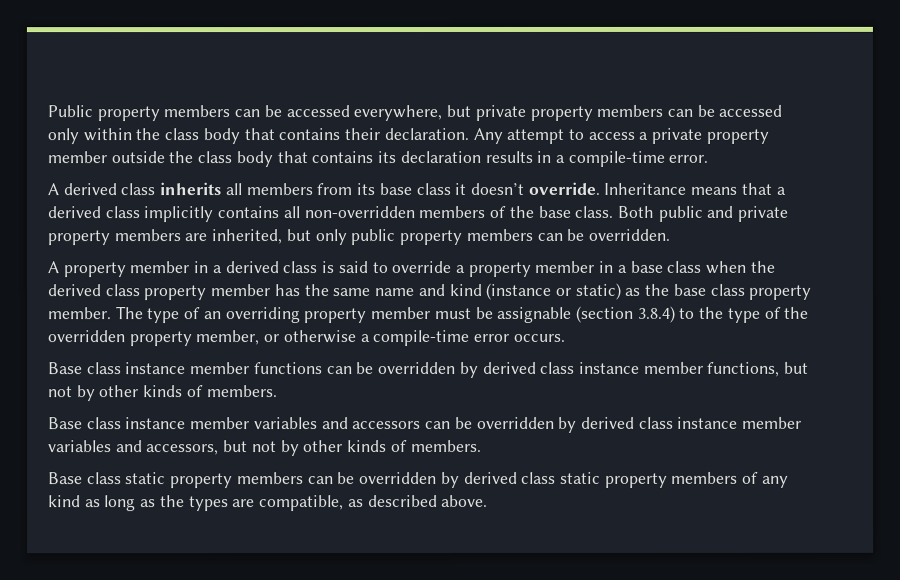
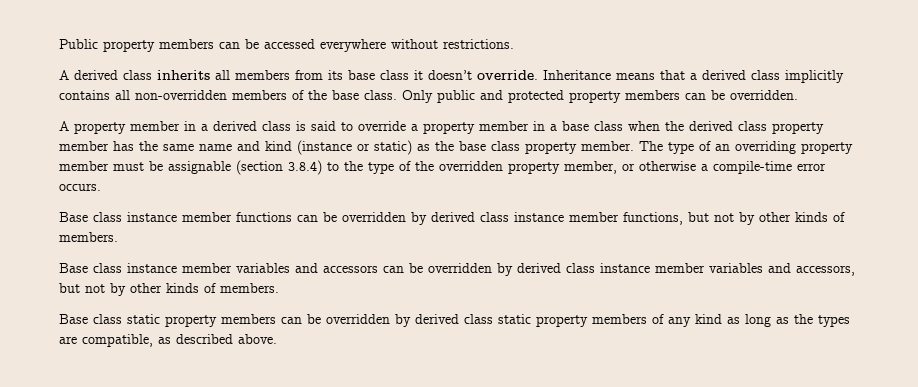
[353,104,783,122] [47,127,769,145] [47,150,709,168] everywhere, but private property members can be accessed only within the class body that contains their declaration. Any attempt to access a private property member outside the class body that contains its declaration results in a compile-time error. -> [320,39,514,52] everywhere without restrictions.
[616,205,654,218] Both -> [402,90,433,103] Only
[737,205,789,222] [47,229,396,246] private property members are inherited, but only public -> [508,90,564,103] protected

